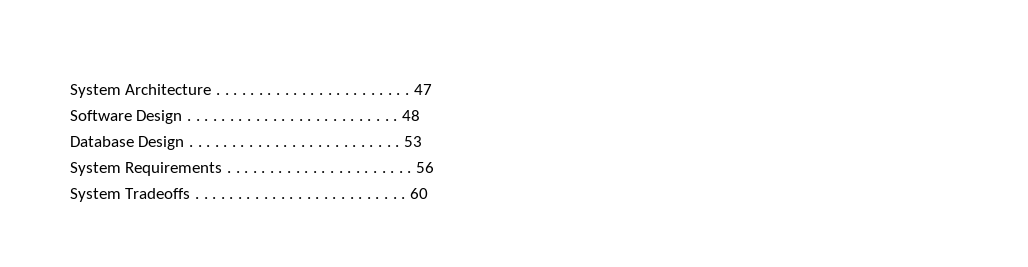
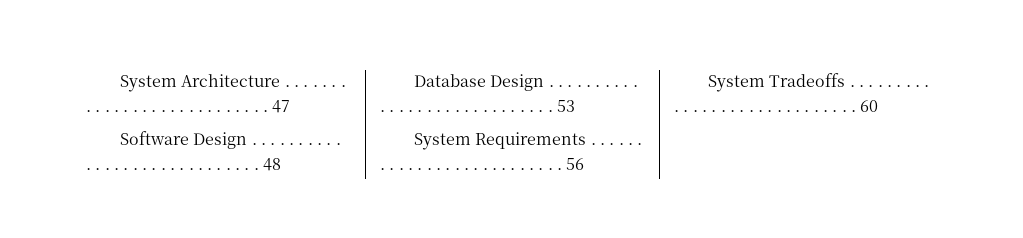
(409, 94) none -> [235,110,269,112] . . . .
(398, 120) none -> [225,168,259,170] . . . .
(400, 146) none -> [519,110,553,112] . . . .
(412, 172) none -> [529,168,563,170] . . . .
(406, 198) none -> [823,110,857,112] . . . .

